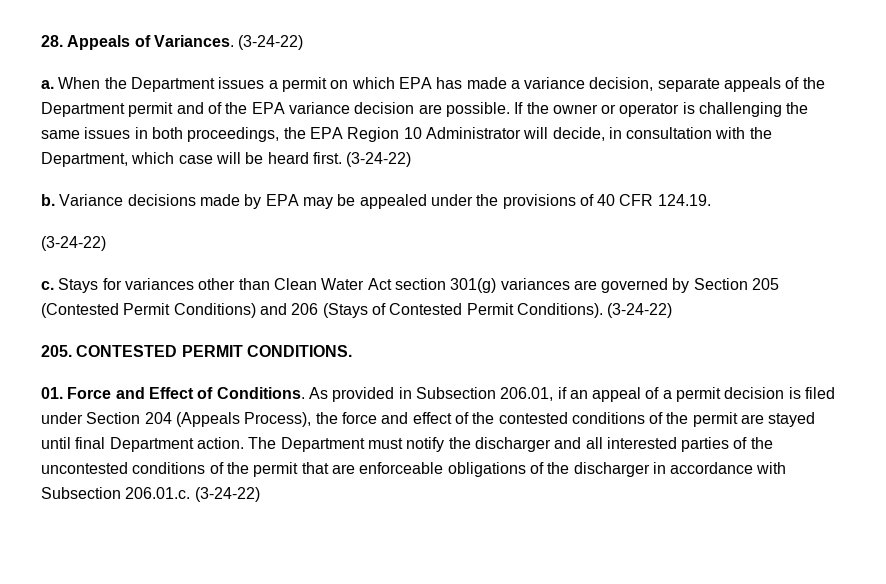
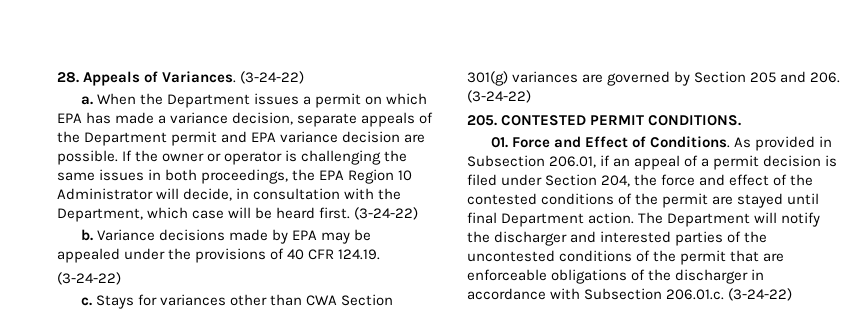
[207,102,248,114] of the -> (248, 137) none
[273,278,446,290] Clean Water Act section -> [306,294,394,306] CWA Section
[41,303,603,318] (Contested Permit Conditions) and 206 (Stays of Contested Permit Conditions). -> [780,71,841,83] and 206.
[144,412,312,427] 204 (Appeals Process), -> [601,175,631,187] 204,
[367,438,403,449] must -> [754,212,778,223] will
[585,437,603,449] all -> (597, 237) none

